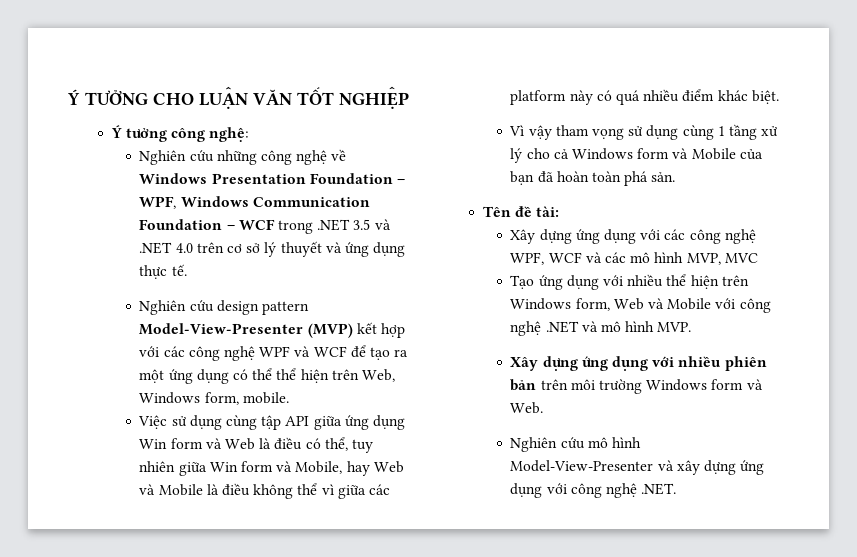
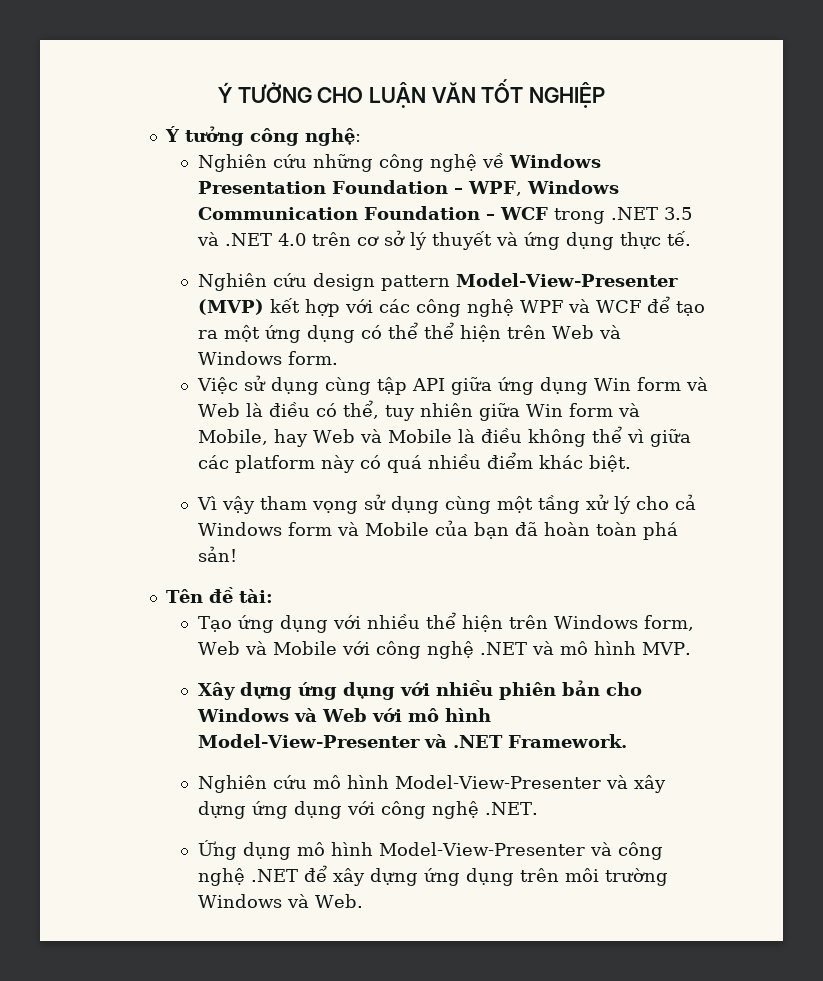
[361,369,395,382] [139,392,289,405] Web, Windows form, mobile. -> [551,325,621,339] [197,351,338,365] Web và Windows form.
[717,126,725,136] 1 -> [496,496,533,513] một
[651,172,676,182] sản. -> [197,546,237,562] sản!
[510,229,756,244] [510,252,758,265] // Xây dựng ứng dụng với các công nghệ WPF, WCF và các mô hình MVP, MVC -> (274, 596) none
[540,379,763,394] [510,402,544,414] trên môi trường Windows form và Web. -> [605,682,642,696] [196,708,491,722] [197,734,627,748] cho Windows và Web với mô hình Model-View-Presenter và .NET Framework.
(677, 489) none -> [197,840,663,860] [197,865,668,886] [197,894,363,908] // Ứng dụng mô hình Model-View-Presenter và công nghệ .NET để xây dựng ứng dụng trên môi trường Windows và Web.

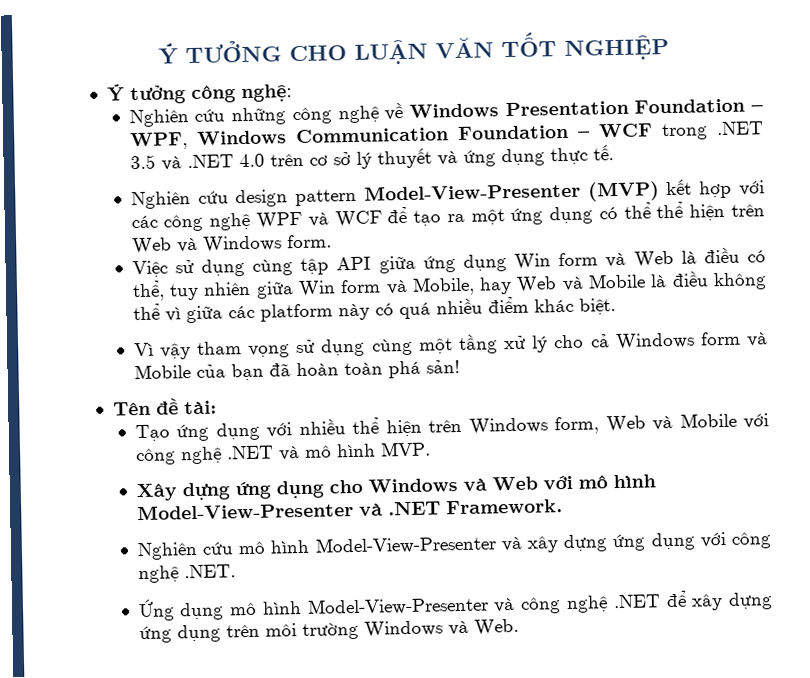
[399,680,600,700] với nhiều phiên bản -> (324, 489) none

